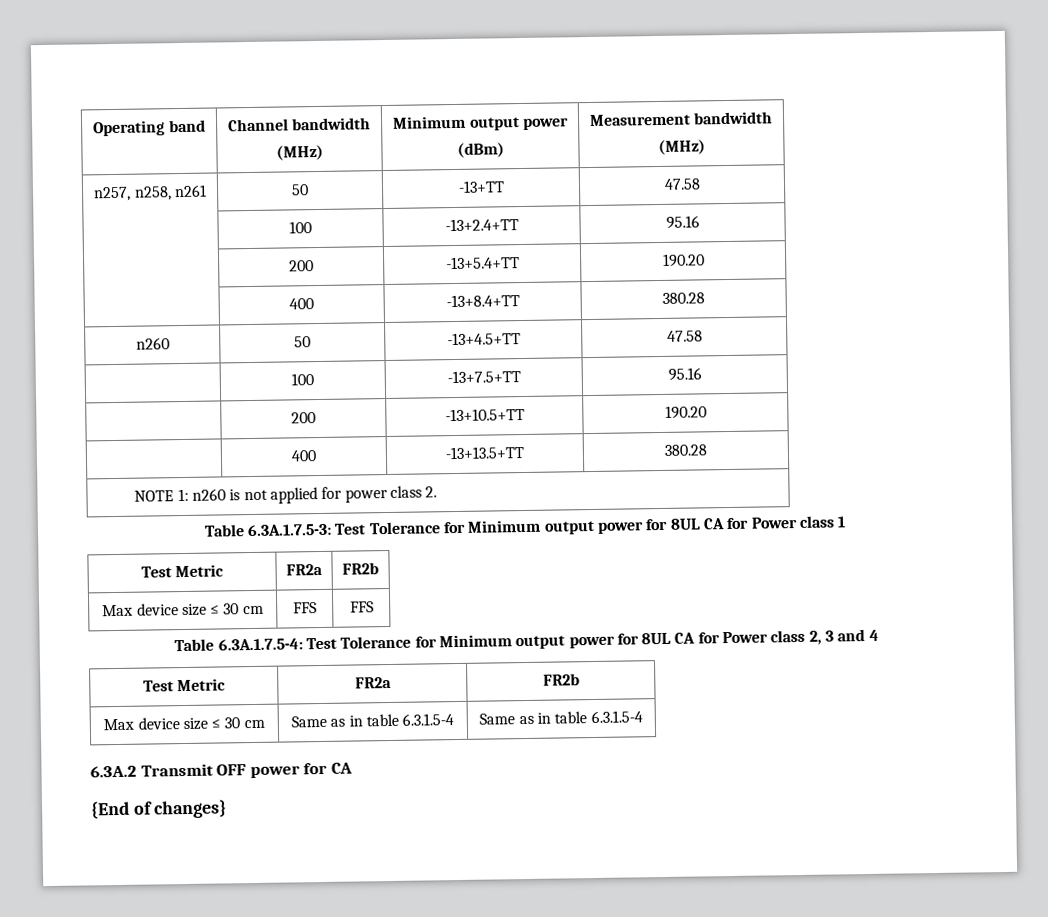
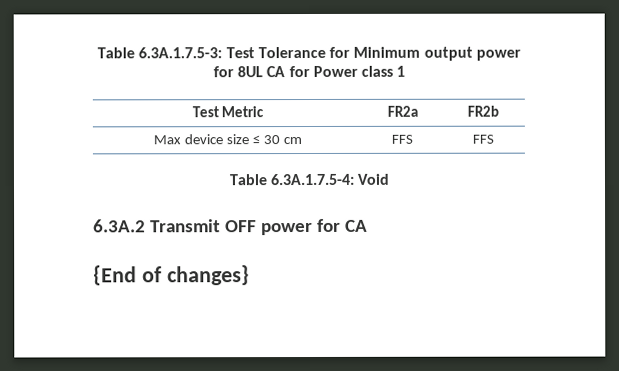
[93,119,206,137] [226,117,372,132] [275,144,324,161] [392,115,569,131] [456,142,505,158] [588,111,774,127] [657,139,706,156] [93,184,207,202] [291,184,309,196] [457,180,505,193] [663,178,701,190] [289,221,312,234] [444,218,519,232] [665,215,700,229] [289,260,314,272] [445,256,520,270] [662,253,705,267] [289,298,314,310] [445,294,520,308] [662,292,705,304] [135,337,170,350] [294,336,311,348] [446,332,521,346] [666,330,703,342] [291,373,314,386] [446,370,521,384] [667,367,702,381] [291,412,316,424] [444,407,525,422] [664,405,707,419] [291,450,317,462] [445,446,524,460] [664,444,707,456] [134,485,438,504] Operating band | Channel bandwidth // (MHz) | Minimum output power // (dBm) | Measurement bandwidth // (MHz) // n257, n258, n261 | 50 | -13+TT | 47.58 // | 100 | -13+2.4+TT | 95.16 // | 200 | -13+5.4+TT | 190.20 // | 400 | -13+8.4+TT | 380.28 // n260 | 50 | -13+4.5+TT | 47.58 // | 100 | -13+7.5+TT | 95.16 // | 200 | -13+10.5+TT | 190.20 // | 400 | -13+13.5+TT | 380.28 // NOTE 1: n260 is not applied for power class 2. // -> (96, 53) none
[305,629,879,650] [142,678,227,692] [354,676,392,689] [542,673,580,686] [103,717,265,731] [290,713,455,728] [479,710,643,725] Test Tolerance for Minimum output power for 8UL CA for Power class 2, 3 and 4 // Test Metric | FR2a | FR2b // Max device size ≤ 30 cm | Same as in table 6.3.1.5-4 | Same as in table 6.3.1.5-4 -> [357,173,390,185] Void

